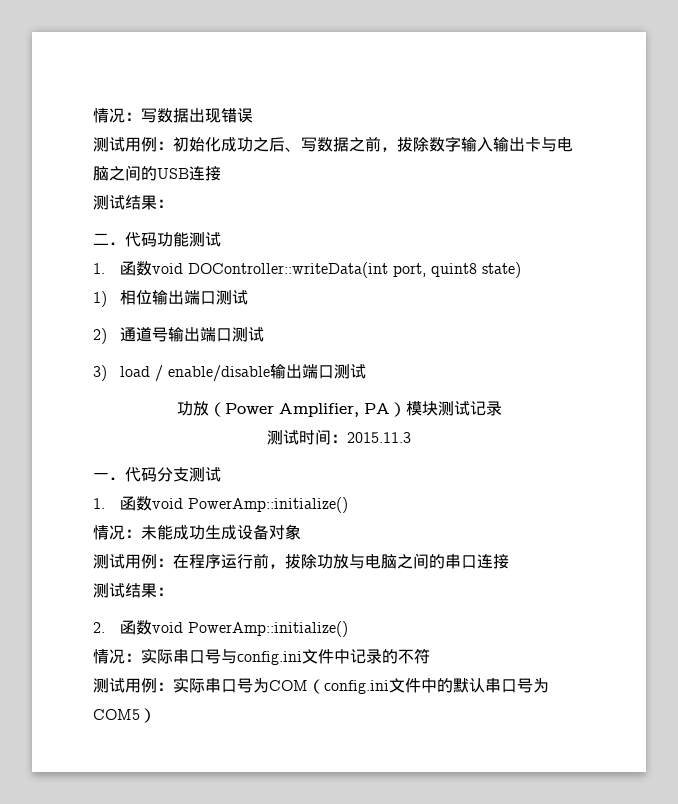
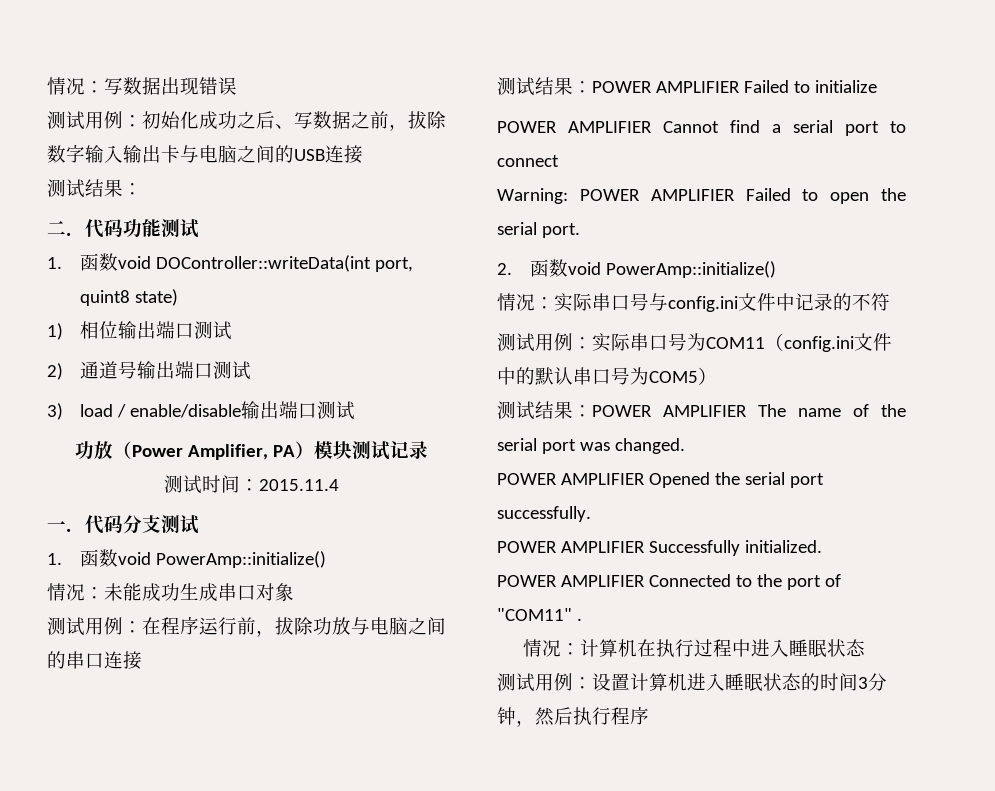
[347,432,411,443] 2015.11.3 -> [259,479,339,491] 2015.11.4
[237,524,269,540] 设备 -> [218,583,256,601] 串口
(173, 591) none -> [592,80,877,93] [497,120,906,136] [497,155,559,167] [497,188,906,204] [497,222,580,238] POWER AMPLIFIER Failed to initialize // POWER AMPLIFIER Cannot find a serial port to connect // Warning: POWER AMPLIFIER Failed to open the serial port.
[269,680,308,691] COM -> [706,337,765,349] COM11
(156, 715) none -> [497,401,906,420] [497,438,685,454] [497,472,824,488] [497,506,591,522] [497,540,822,556] [497,574,841,590] [497,608,582,621] [522,639,865,658] [497,673,887,692] [497,707,649,727] // 测试结果：POWER AMPLIFIER The name of the serial port was changed. // POWER AMPLIFIER Opened the serial port successfully. // POWER AMPLIFIER Successfully initialized. // POWER AMPLIFIER Connected to the port of "COM11" . // 情况：计算机在执行过程中进入睡眠状态 // 测试用例：设置计算机进入睡眠状态的时间3分钟，然后执行程序

